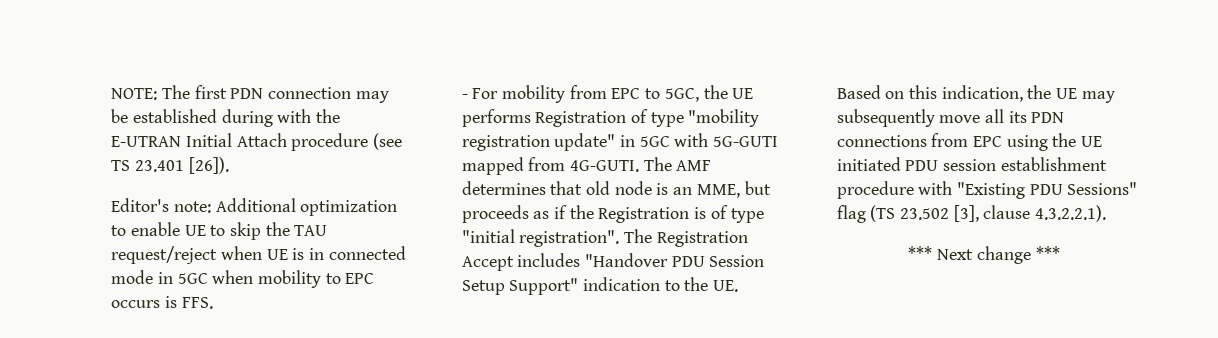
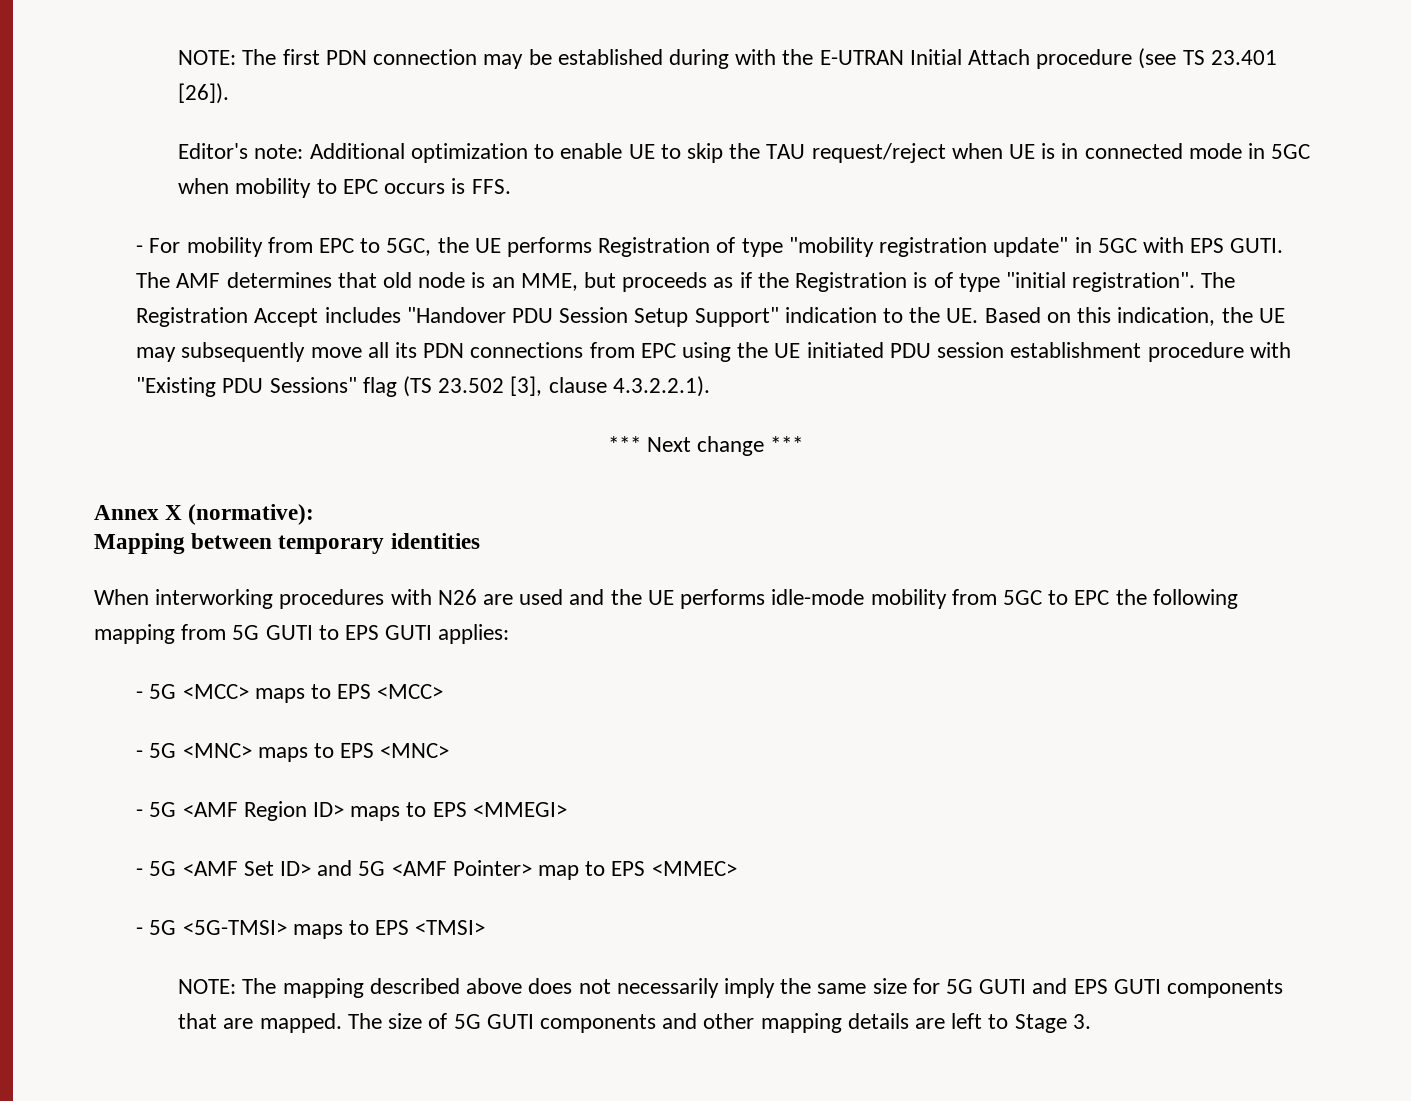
[713,136,779,147] [461,157,640,175] 5G-GUTI mapped from 4G-GUTI. -> [1190,238,1284,253] EPS GUTI.
(1060, 253) none -> [94,504,315,525] [94,533,480,554] [94,589,1238,609] [94,624,510,644] [136,684,444,703] [136,743,450,762] [136,801,567,821] [136,860,737,880] [136,920,486,939] [178,978,1284,998] [178,1013,1091,1033] // Annex X (normative): // Mapping between temporary identities // When interworking procedures with N26 are used and the UE performs idle-mode mobility from 5GC to EPC the following mapping from 5G GUTI to EPS GUTI applies: // - 5G <MCC> maps to EPS <MCC> // - 5G <MNC> maps to EPS <MNC> // - 5G <AMF Region ID> maps to EPS <MMEGI> // - 5G <AMF Set ID> and 5G <AMF Pointer> map to EPS <MMEC> // - 5G <5G-TMSI> maps to EPS <TMSI> // NOTE: The mapping described above does not necessarily imply the same size for 5G GUTI and EPS GUTI components that are mapped. The size of 5G GUTI components and other mapping details are left to Stage 3.

